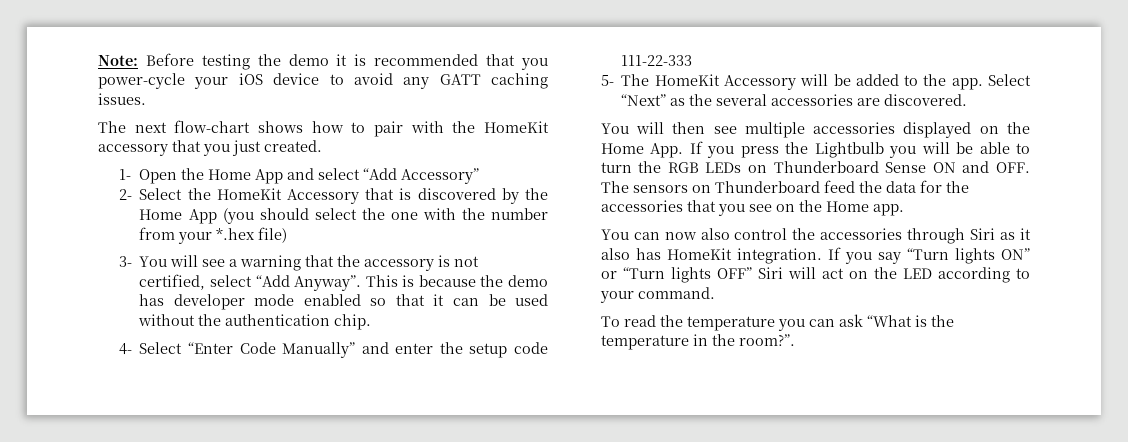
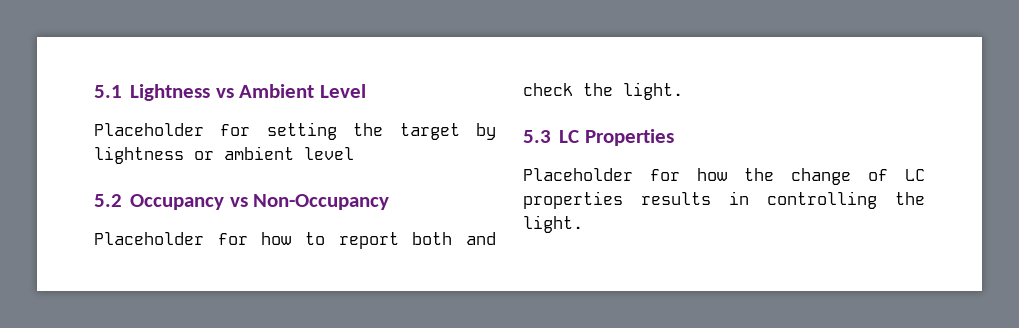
[98,53,548,70] [98,73,548,89] [98,93,146,105] [98,120,549,137] [98,140,322,156] [118,168,480,184] [118,188,548,204] [139,208,549,224] [139,227,288,244] [118,255,480,271] [139,274,548,291] [139,294,548,310] [138,314,372,330] [118,342,548,358] [621,55,693,66] [600,74,1031,90] [621,94,968,106] [600,122,1030,138] [600,141,1030,158] [600,161,1030,173] [600,180,969,193] [600,200,904,216] [600,228,1031,244] [600,247,1030,264] [600,267,1030,283] [599,287,715,303] [600,314,954,331] [600,334,795,350] Note: Before testing the demo it is recommended that you power-cycle your iOS device to avoid any GATT caching issues. // The next flow-chart shows how to pair with the HomeKit accessory that you just created. // 1- Open the Home App and select “Add Accessory” // 2- Select the HomeKit Accessory that is discovered by the Home App (you should select the one with the number from your *.hex file) // 3- You will see a warning that the accessory is not certified, select “Add Anyway”. This is because the demo has developer mode enabled so that it can be used without the authentication chip. // 4- Select “Enter Code Manually” and enter the setup code 111-22-333 // 5- The HomeKit Accessory will be added to the app. Select “Next” as the several accessories are discovered. // You will then see multiple accessories displayed on the Home App. If you press the Lightbulb you will be able to turn the RGB LEDs on Thunderboard Sense ON and OFF. The sensors on Thunderboard feed the data for the accessories that you see on the Home app. // You can now also control the accessories through Siri as it also has HomeKit integration. If you say “Turn lights ON” or “Turn lights OFF” Siri will act on the LED according to your command. // To read the temperature you can ask “What is the temperature in the room?”. -> [94,84,366,101] [94,122,496,140] [94,146,354,164] [94,194,390,210] [94,232,496,249] [523,82,683,100] [523,129,674,146] [523,168,925,185] [523,191,925,209] [523,215,583,233] 5.1 Lightness vs Ambient Level // Placeholder for setting the target by lightness or ambient level // 5.2 Occupancy vs Non-Occupancy // Placeholder for how to report both and check the light. // 5.3 LC Properties // Placeholder for how the change of LC properties results in controlling the light.

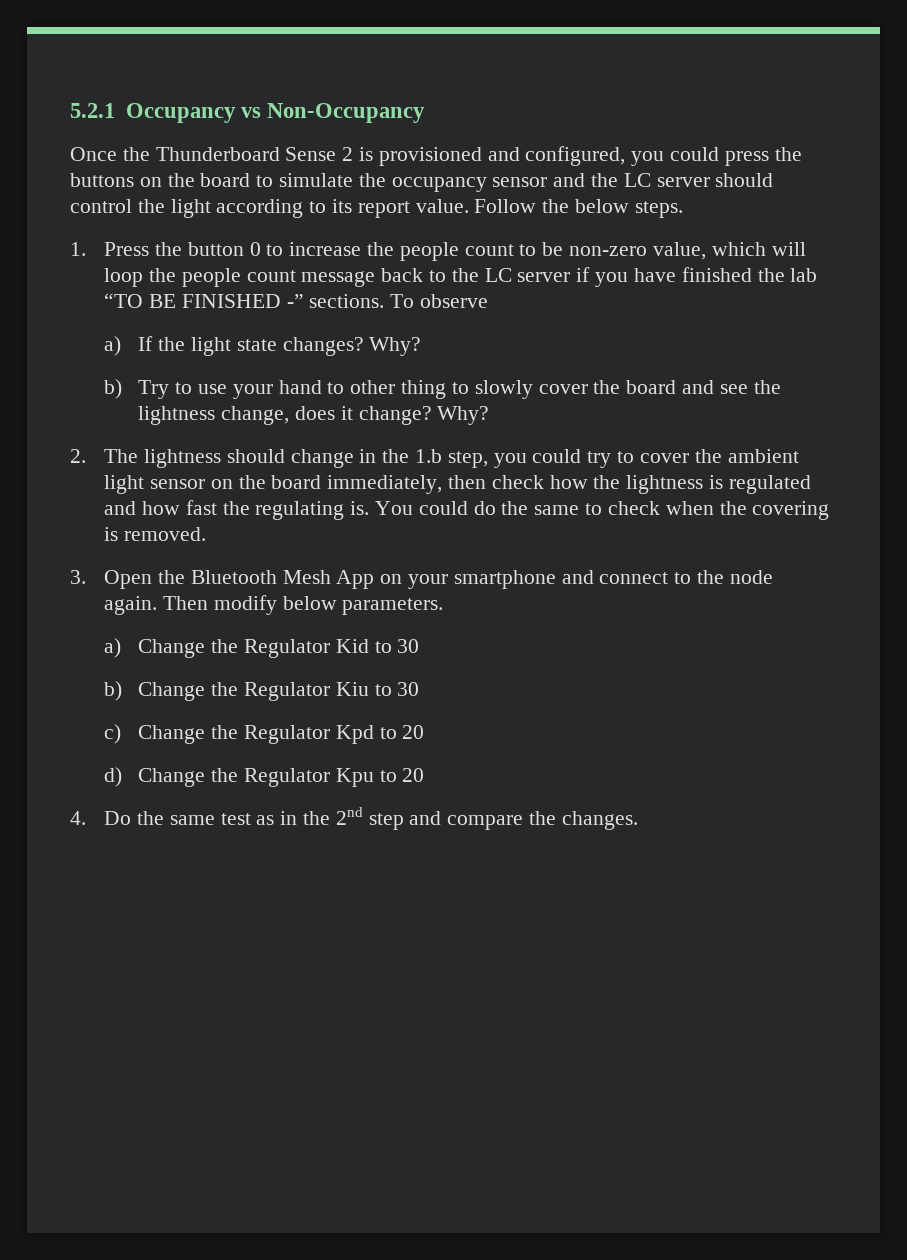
[94,84,366,101] [94,122,496,140] [94,146,354,164] [94,194,390,210] [94,232,496,249] [523,82,683,100] [523,129,674,146] [523,168,925,185] [523,191,925,209] [523,215,583,233] 5.1 Lightness vs Ambient Level // Placeholder for setting the target by lightness or ambient level // 5.2 Occupancy vs Non-Occupancy // Placeholder for how to report both and check the light. // 5.3 LC Properties // Placeholder for how the change of LC properties results in controlling the light. -> [70,103,425,123] [70,146,802,166] [70,173,774,192] [70,199,683,218] [70,242,806,261] [104,267,818,287] [104,293,489,308] [104,336,422,356] [104,379,781,399] [138,406,490,425] [70,449,799,468] [104,475,811,494] [104,500,830,520] [104,527,207,541] [70,570,773,589] [104,595,444,615] [104,638,420,658] [104,681,420,701] [104,724,425,744] [104,767,425,787] [70,807,638,830] 5.2.1 Occupancy vs Non-Occupancy // Once the Thunderboard Sense 2 is provisioned and configured, you could press the buttons on the board to simulate the occupancy sensor and the LC server should control the light according to its report value. Follow the below steps. // 1. Press the button 0 to increase the people count to be non-zero value, which will loop the people count message back to the LC server if you have finished the lab “TO BE FINISHED -” sections. To observe // a) If the light state changes? Why? // b) Try to use your hand to other thing to slowly cover the board and see the lightness change, does it change? Why? // 2. The lightness should change in the 1.b step, you could try to cover the ambient light sensor on the board immediately, then check how the lightness is regulated and how fast the regulating is. You could do the same to check when the covering is removed. // 3. Open the Bluetooth Mesh App on your smartphone and connect to the node again. Then modify below parameters. // a) Change the Regulator Kid to 30 // b) Change the Regulator Kiu to 30 // c) Change the Regulator Kpd to 20 // d) Change the Regulator Kpu to 20 // 4. Do the same test as in the 2nd step and compare the changes.

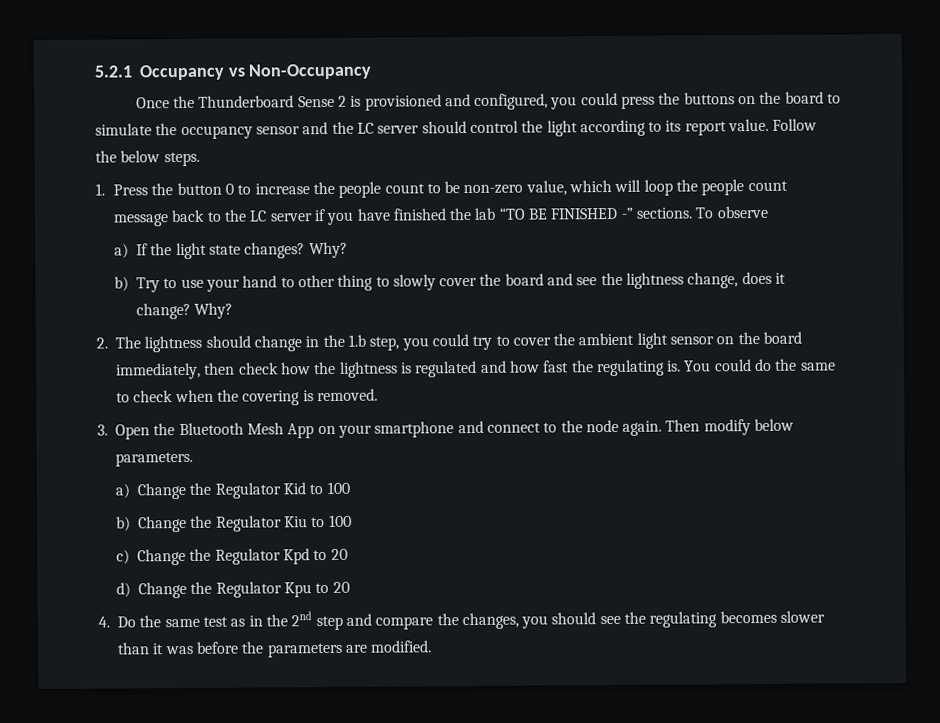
[397,639,420,653] 30 -> [326,481,350,495] 100
[397,682,420,696] 30 -> [328,514,352,527] 100
[561,811,638,830] changes. -> [461,610,826,630] [117,640,433,658] changes, you should see the regulating becomes slower than it was before the parameters are modified.

